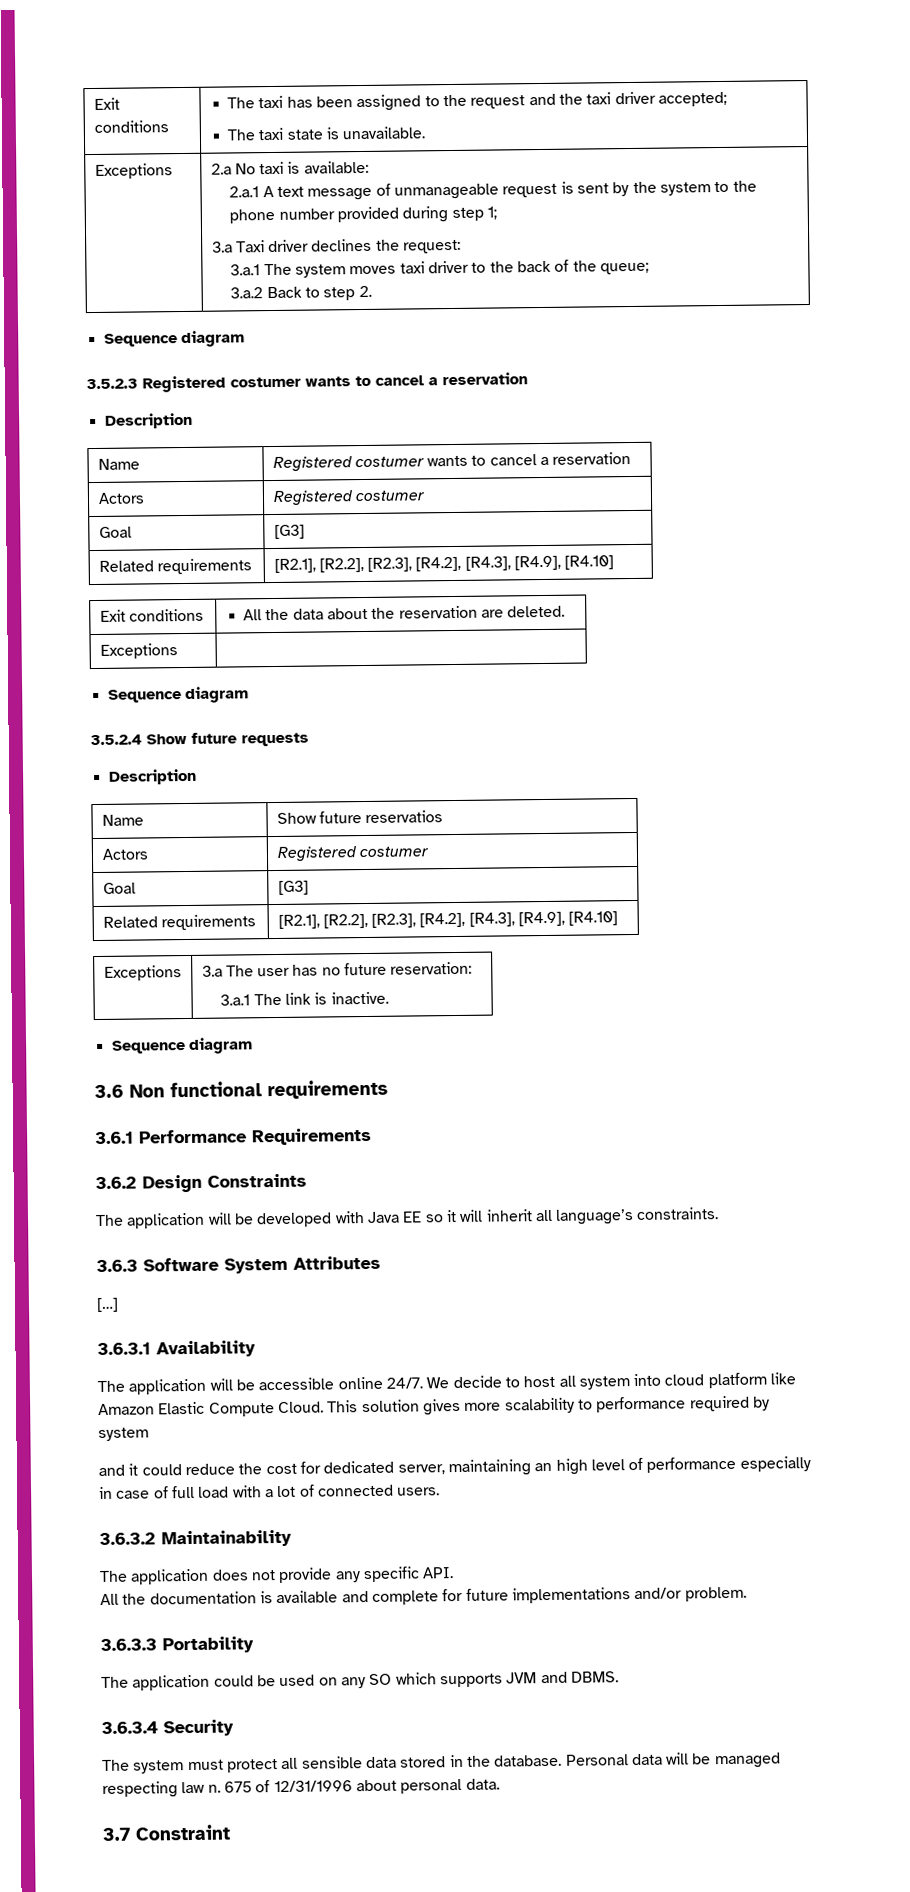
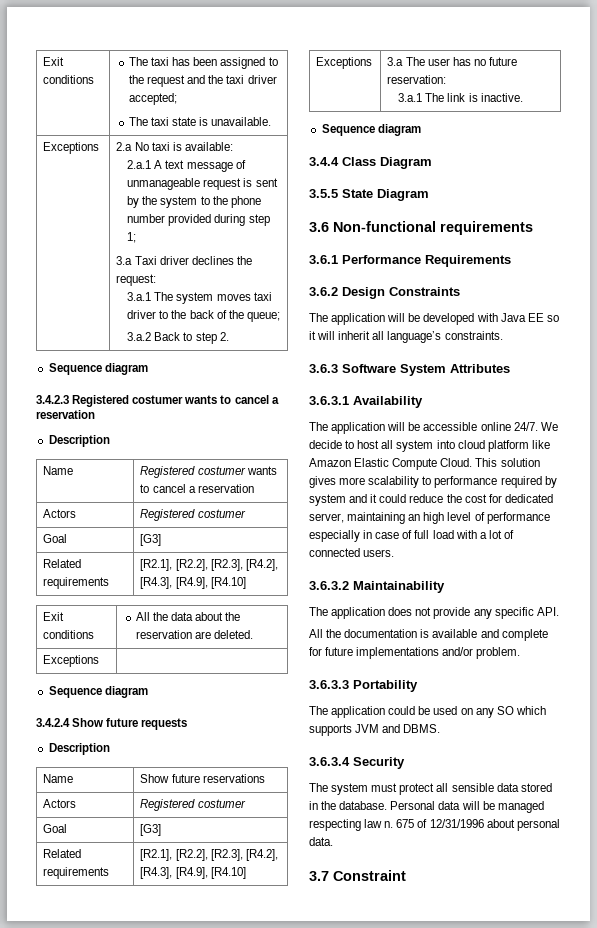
[86,378,138,390] 3.5.2.3 -> [36,395,69,404] 3.4.2.3
[90,734,142,746] 3.5.2.4 -> [36,718,70,727] 3.4.2.4
[365,810,444,823] reservatios -> [202,774,265,783] reservations
(253, 1045) none -> [309,157,432,169] [309,189,429,201] // 3.4.4 Class Diagram // 3.5.5 State Diagram
[129,1081,262,1098] Non functional -> [333,221,436,232] Non-functional
[96,1297,119,1313] // […] -> (510, 368) none
(149, 1434) // -> (346, 500) none

